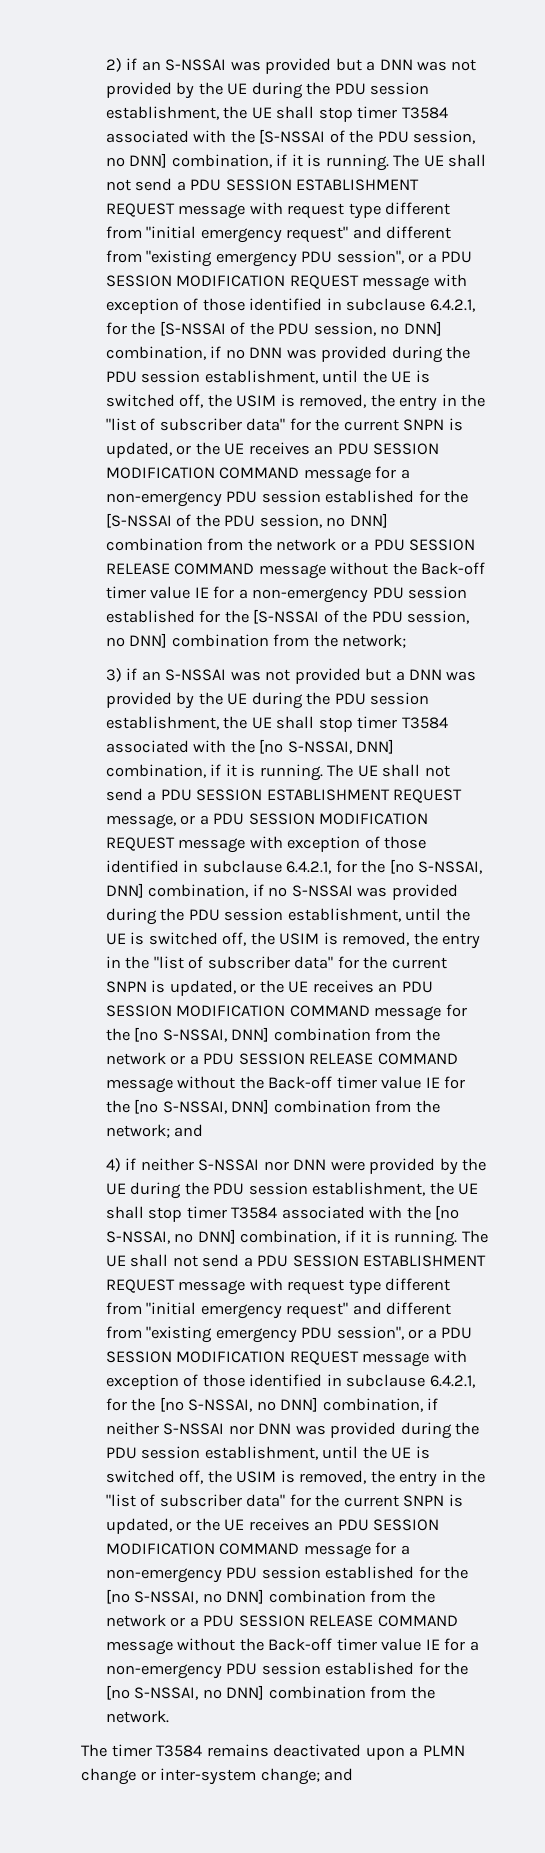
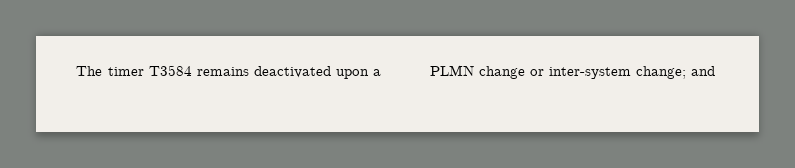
[105,58,477,74] [105,82,430,99] [105,106,448,122] [105,129,476,144] [105,153,486,171] [105,178,420,191] [105,202,451,219] [105,226,452,243] [105,250,473,267] [105,274,467,291] [105,298,475,314] [105,321,442,336] [105,346,471,363] [105,370,430,384] [105,394,485,411] [105,418,463,431] [105,442,440,458] [105,466,410,483] [105,490,469,507] [105,513,388,528] [105,538,476,551] [105,562,486,579] [105,586,468,603] [105,609,470,624] [105,633,407,648] [105,668,477,684] [105,692,430,709] [105,716,448,732] [105,739,395,754] [105,764,450,781] [105,788,463,803] [105,813,429,829] [105,836,427,853] [105,859,483,874] [105,883,458,900] [105,908,470,925] [105,932,480,949] [105,956,447,969] [105,980,433,996] [105,1004,467,1021] [105,1027,440,1042] [105,1052,458,1065] [105,1076,466,1093] [105,1099,440,1114] [105,1124,204,1138] [105,1158,486,1175] [105,1182,479,1199] [105,1205,460,1222] [105,1229,488,1247] [105,1254,487,1267] [105,1278,451,1295] [105,1302,452,1319] [105,1326,473,1343] [105,1350,467,1367] [105,1374,475,1390] [105,1397,439,1412] [105,1422,480,1439] [105,1446,430,1460] [105,1470,485,1487] [105,1494,463,1507] [105,1518,440,1534] [105,1542,410,1559] [105,1566,469,1583] [105,1589,435,1604] [105,1614,458,1627] [105,1638,479,1655] [105,1662,469,1679] [105,1685,435,1700] [105,1710,169,1723] 2) if an S-NSSAI was provided but a DNN was not provided by the UE during the PDU session establishment, the UE shall stop timer T3584 associated with the [S-NSSAI of the PDU session, no DNN] combination, if it is running. The UE shall not send a PDU SESSION ESTABLISHMENT REQUEST message with request type different from "initial emergency request" and different from "existing emergency PDU session", or a PDU SESSION MODIFICATION REQUEST message with exception of those identified in subclause 6.4.2.1, for the [S-NSSAI of the PDU session, no DNN] combination, if no DNN was provided during the PDU session establishment, until the UE is switched off, the USIM is removed, the entry in the "list of subscriber data" for the current SNPN is updated, or the UE receives an PDU SESSION MODIFICATION COMMAND message for a non-emergency PDU session established for the [S-NSSAI of the PDU session, no DNN] combination from the network or a PDU SESSION RELEASE COMMAND message without the Back-off timer value IE for a non-emergency PDU session established for the [S-NSSAI of the PDU session, no DNN] combination from the network; // 3) if an S-NSSAI was not provided but a DNN was provided by the UE during the PDU session establishment, the UE shall stop timer T3584 associated with the [no S-NSSAI, DNN] combination, if it is running. The UE shall not send a PDU SESSION ESTABLISHMENT REQUEST message, or a PDU SESSION MODIFICATION REQUEST message with exception of those identified in subclause 6.4.2.1, for the [no S-NSSAI, DNN] combination, if no S-NSSAI was provided during the PDU session establishment, until the UE is switched off, the USIM is removed, the entry in the "list of subscriber data" for the current SNPN is updated, or the UE receives an PDU SESSION MODIFICATION COMMAND message for the [no S-NSSAI, DNN] combination from the network or a PDU SESSION RELEASE COMMAND message without the Back-off timer value IE for the [no S-NSSAI, DNN] combination from the network; and // 4) if neither S-NSSAI nor DNN were provided by the UE during the PDU session establishment, the UE shall stop timer T3584 associated with the [no S-NSSAI, no DNN] combination, if it is running. The UE shall not send a PDU SESSION ESTABLISHMENT REQUEST message with request type different from "initial emergency request" and different from "existing emergency PDU session", or a PDU SESSION MODIFICATION REQUEST message with exception of those identified in subclause 6.4.2.1, for the [no S-NSSAI, no DNN] combination, if neither S-NSSAI nor DNN was provided during the PDU session establishment, until the UE is switched off, the USIM is removed, the entry in the "list of subscriber data" for the current SNPN is updated, or the UE receives an PDU SESSION MODIFICATION COMMAND message for a non-emergency PDU session established for the [no S-NSSAI, no DNN] combination from the network or a PDU SESSION RELEASE COMMAND message without the Back-off timer value IE for a non-emergency PDU session established for the [no S-NSSAI, no DNN] combination from the network. // -> (76, 71) none

